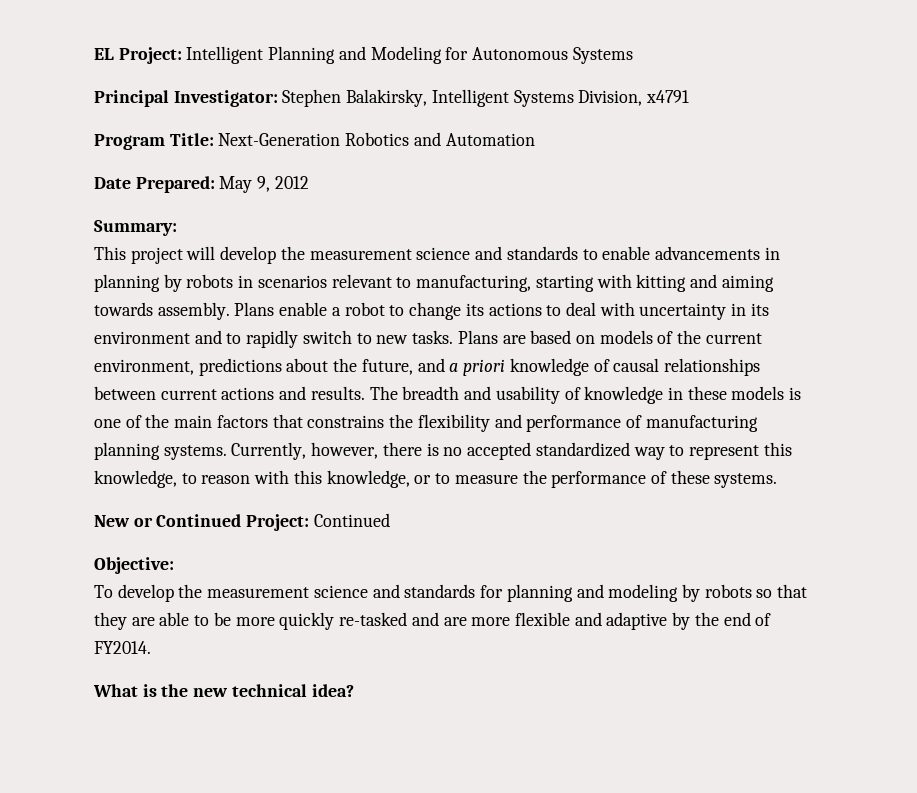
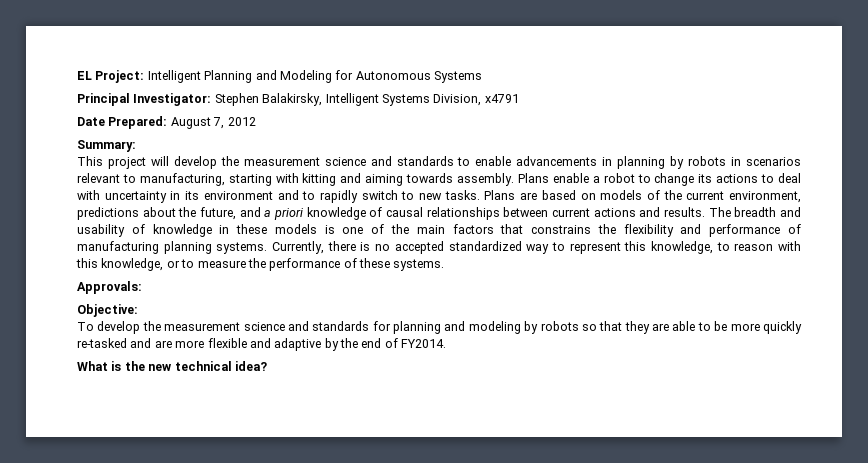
[94,132,535,150] // Program Title: Next-Generation Robotics and Automation -> (519, 98) none
[219,176,271,193] May 9, -> [170,117,225,129] August 7,
[311,442,379,459] however, -> (325, 247) none
[94,513,390,531] New or Continued Project: Continued -> [77,281,142,294] Approvals:

